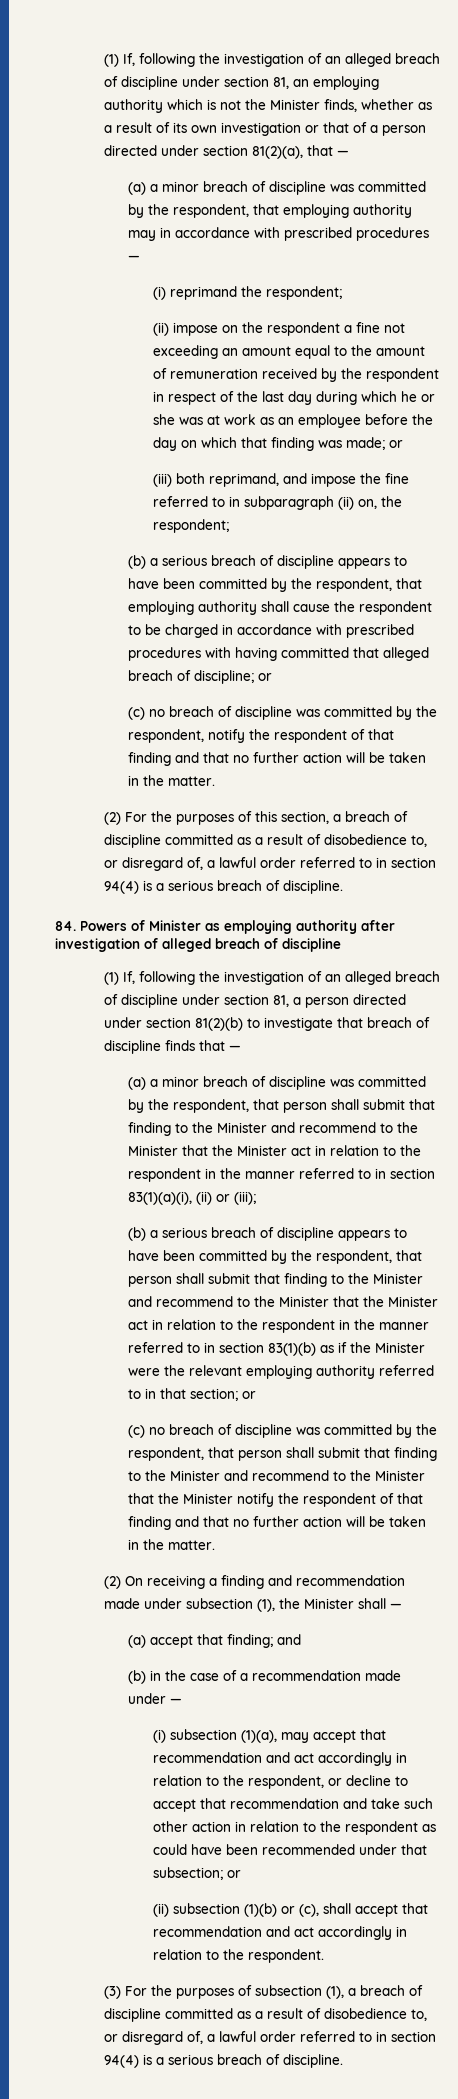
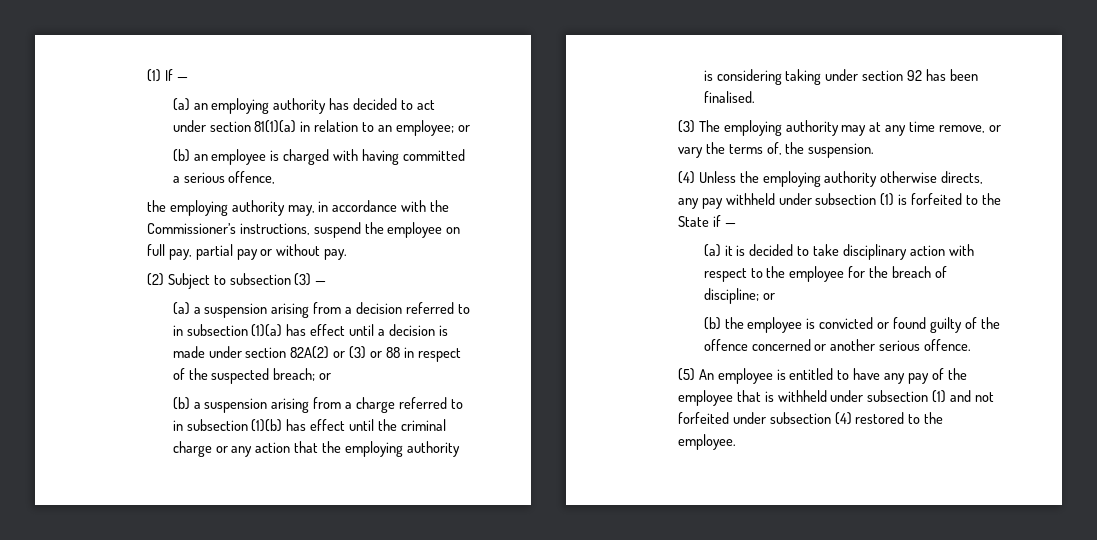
[103,53,440,67] [103,76,379,90] [103,99,432,113] [103,122,426,136] [103,145,349,159] [128,181,427,195] [128,204,413,218] [128,227,430,241] [128,255,141,261] [152,286,342,300] [152,322,405,336] [152,345,425,359] [152,368,439,382] [152,391,435,405] [152,414,433,428] [152,437,403,451] [152,473,409,487] [152,496,402,510] [152,519,229,533] [128,555,408,569] [128,578,423,592] [128,601,433,615] [128,624,415,638] [128,647,430,661] [128,670,273,684] [128,706,438,720] [128,729,395,743] [128,752,427,766] [128,775,216,786] [103,811,408,825] [103,834,427,848] [103,857,436,871] [103,880,343,894] [55,920,395,934] [55,938,341,952] [103,971,440,985] [103,994,406,1008] [103,1017,430,1031] [103,1040,241,1054] [128,1076,427,1090] [128,1099,436,1113] [128,1122,419,1136] [128,1145,422,1156] [128,1168,436,1182] [128,1191,257,1205] [128,1227,408,1241] [128,1250,423,1264] [128,1273,424,1287] [128,1296,439,1307] [128,1319,430,1333] [128,1342,426,1356] [128,1365,435,1379] [128,1388,257,1401] [128,1424,438,1438] [128,1447,438,1461] [128,1470,426,1481] [128,1493,424,1507] [128,1516,427,1530] [128,1539,216,1550] [103,1575,405,1589] [103,1598,402,1612] [128,1634,302,1648] [128,1670,402,1684] [128,1693,183,1704] [152,1729,386,1743] [152,1752,407,1766] [152,1775,408,1789] [152,1798,433,1812] [152,1821,436,1835] [152,1844,427,1855] [152,1867,241,1880] [152,1903,428,1917] [152,1926,407,1940] [152,1949,324,1963] [103,1985,423,1999] [103,2008,427,2022] [103,2031,436,2045] [103,2054,343,2068] (1) If, following the investigation of an alleged breach of discipline under section 81, an employing authority which is not the Minister finds, whether as a result of its own investigation or that of a person directed under section 81(2)(a), that — // (a) a minor breach of discipline was committed by the respondent, that employing authority may in accordance with prescribed procedures — // (i) reprimand the respondent; // (ii) impose on the respondent a fine not exceeding an amount equal to the amount of remuneration received by the respondent in respect of the last day during which he or she was at work as an employee before the day on which that finding was made; or // (iii) both reprimand, and impose the fine referred to in subparagraph (ii) on, the respondent; // (b) a serious breach of discipline appears to have been committed by the respondent, that employing authority shall cause the respondent to be charged in accordance with prescribed procedures with having committed that alleged breach of discipline; or // (c) no breach of discipline was committed by the respondent, notify the respondent of that finding and that no further action will be taken in the matter. // (2) For the purposes of this section, a breach of discipline committed as a result of disobedience to, or disregard of, a lawful order referred to in section 94(4) is a serious breach of discipline. // 84. Powers of Minister as employing authority after investigation of alleged breach of discipline // (1) If, following the investigation of an alleged breach of discipline under section 81, a person directed under section 81(2)(b) to investigate that breach of discipline finds that — // (a) a minor breach of discipline was committed by the respondent, that person shall submit that finding to the Minister and recommend to the Minister that the Minister act in relation to the respondent in the manner referred to in section 83(1)(a)(i), (ii) or (iii); // (b) a serious breach of discipline appears to have been committed by the respondent, that person shall submit that finding to the Minister and recommend to the Minister that the Minister act in relation to the respondent in the manner referred to in section 83(1)(b) as if the Minister were the relevant employing authority referred to in that section; or // (c) no breach of discipline was committed by the respondent, that person shall submit that finding to the Minister and recommend to the Minister that the Minister notify the respondent of that finding and that no further action will be taken in the matter. // (2) On receiving a finding and recommendation made under subsection (1), the Minister shall — // (a) accept that finding; and // (b) in the case of a recommendation made under — // (i) subsection (1)(a), may accept that recommendation and act accordingly in relation to the respondent, or decline to accept that recommendation and take such other action in relation to the respondent as could have been recommended under that subsection; or // (ii) subsection (1)(b) or (c), shall accept that recommendation and act accordingly in relation to the respondent. // (3) For the purposes of subsection (1), a breach of discipline committed as a result of disobedience to, or disregard of, a lawful order referred to in section 94(4) is a serious breach of discipline. -> [146,69,188,82] [172,98,436,114] [172,120,470,136] [172,149,466,165] [172,171,276,184] [146,200,450,216] [146,222,461,238] [146,244,348,260] [146,273,327,289] [172,302,470,318] [172,324,448,337] [172,346,461,362] [172,368,332,384] [172,397,463,413] [172,419,447,432] [172,441,461,457] [703,69,979,85] [703,91,755,103] [677,120,1001,136] [677,142,875,158] [677,171,984,187] [677,193,1001,209] [677,215,736,227] [703,244,974,260] [703,266,948,282] [703,288,775,304] [703,317,1000,333] [703,339,972,351] [677,368,967,384] [677,390,995,406] [677,412,944,425] [677,434,736,450] (1) If — // (a) an employing authority has decided to act under section 81(1)(a) in relation to an employee; or // (b) an employee is charged with having committed a serious offence, // the employing authority may, in accordance with the Commissioner’s instructions, suspend the employee on full pay, partial pay or without pay. // (2) Subject to subsection (3) — // (a) a suspension arising from a decision referred to in subsection (1)(a) has effect until a decision is made under section 82A(2) or (3) or 88 in respect of the suspected breach; or // (b) a suspension arising from a charge referred to in subsection (1)(b) has effect until the criminal charge or any action that the employing authority is considering taking under section 92 has been finalised. // (3) The employing authority may at any time remove, or vary the terms of, the suspension. // (4) Unless the employing authority otherwise directs, any pay withheld under subsection (1) is forfeited to the State if — // (a) it is decided to take disciplinary action with respect to the employee for the breach of discipline; or // (b) the employee is convicted or found guilty of the offence concerned or another serious offence. // (5) An employee is entitled to have any pay of the employee that is withheld under subsection (1) and not forfeited under subsection (4) restored to the employee.

